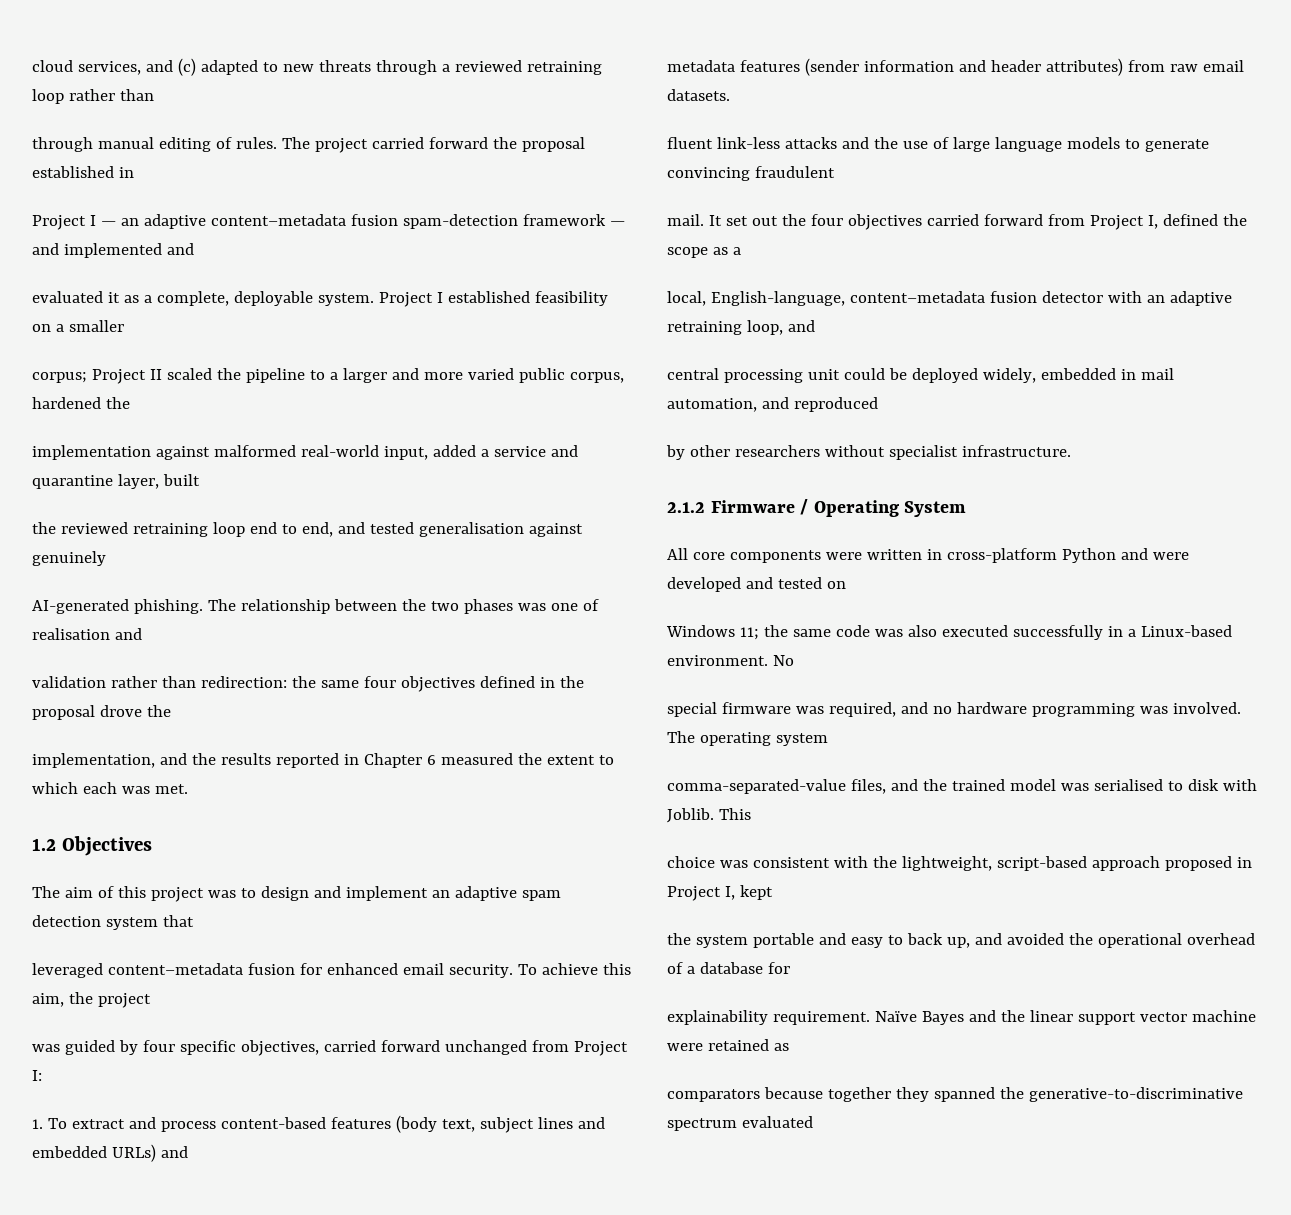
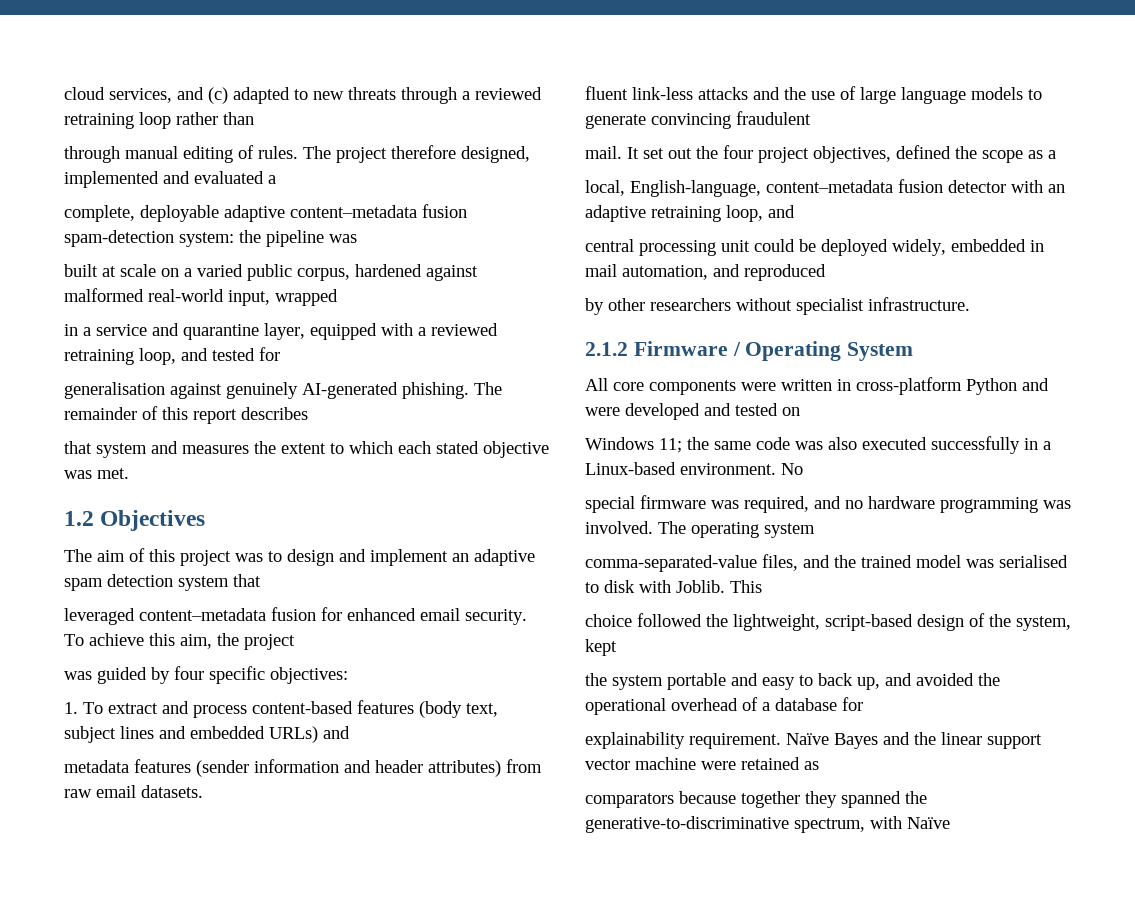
[371,137,585,152] [32,166,134,178] [32,214,625,230] [32,243,194,258] [32,291,608,307] [32,320,124,332] [32,368,463,384] carried forward the proposal established in // Project I — an adaptive content–metadata fusion spam-detection framework — and implemented and // evaluated it as a complete, deployable system. Project I established feasibility on a smaller // corpus; Project II scaled the pipeline to a larger and more -> [391,145,530,163] [64,171,276,188] [64,204,467,222] [64,230,357,247] [64,264,192,277] therefore designed, implemented and evaluated a // complete, deployable adaptive content–metadata fusion spam-detection system: the pipeline was // built at scale on a
[105,397,130,409] [32,445,151,460] the // implementation -> (422, 270) none
[432,445,476,457] added -> [275,289,338,306] [64,324,78,336] wrapped // in
[162,474,200,486] [32,522,414,537] built // the reviewed retraining loop end to end, and tested -> [310,323,498,340] [64,347,280,365] equipped with a reviewed retraining loop, and tested for //
(106, 558) // -> (298, 390) none
[240,599,599,614] [32,628,142,640] [32,676,584,692] [32,705,171,720] [32,753,513,768] relationship between the two phases was one of realisation and // validation rather than redirection: the same four objectives defined in the proposal drove the // implementation, and the results reported in Chapter 6 measured -> [64,406,308,424] [64,441,249,458] remainder of this report describes // that system and measures
(117, 788) none -> [436,441,549,458] stated objective
[240,1040,628,1056] [32,1070,42,1081] objectives, carried forward unchanged from Project I: -> [270,667,348,684] objectives:
[847,214,1158,230] objectives carried forward from Project I, -> [758,146,891,163] project objectives,
[719,856,1252,871] [667,886,735,901] was consistent with the lightweight, script-based approach proposed in Project I, -> [637,613,1071,631] followed the lightweight, script-based design of the system,
[667,1116,813,1131] spectrum evaluated -> [794,816,950,833] spectrum, with Naïve

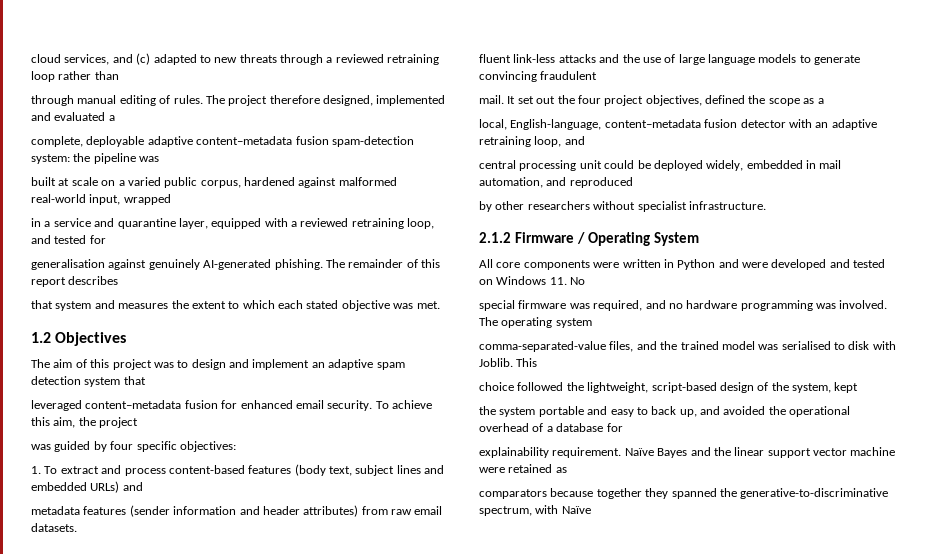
[856,377,962,395] cross-platform -> (674, 263) none
[585,436,1051,454] [585,462,776,475] // Windows 11; the same code was also executed successfully in a Linux-based environment. -> [496,276,567,285] Windows 11.

